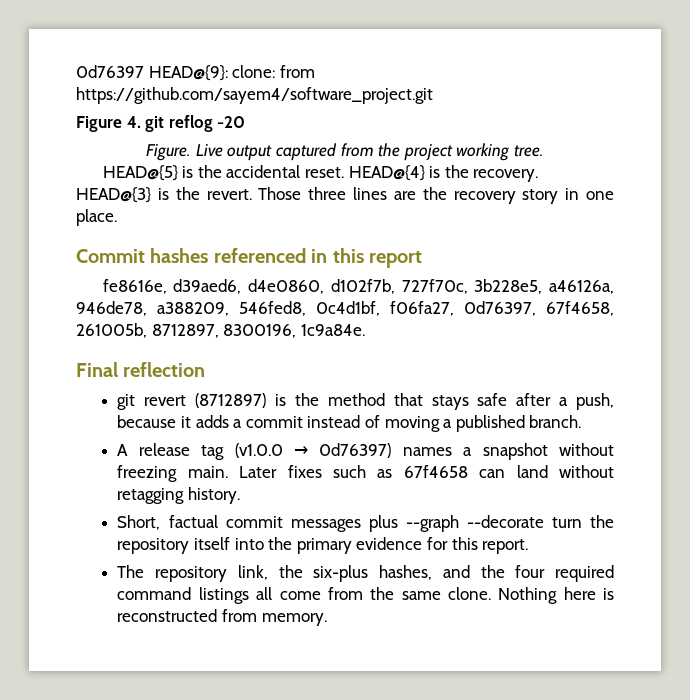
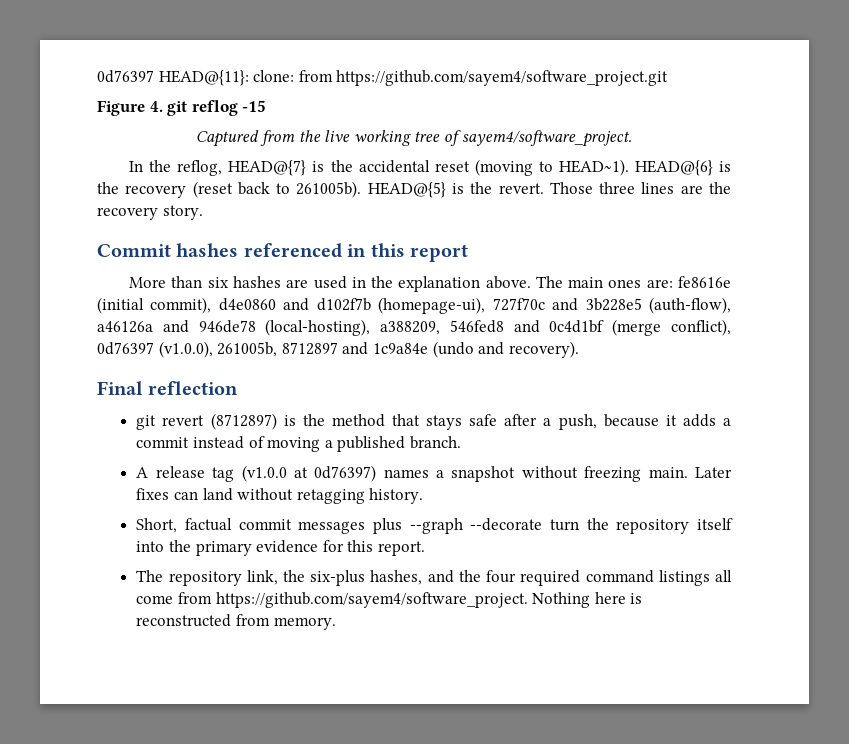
[76,65,228,81] 0d76397 HEAD@{9}: -> [97,70,249,86] 0d76397 HEAD@{11}:
[217,116,246,128] [146,143,544,161] [102,165,539,182] [76,187,151,203] -20 // Figure. Live output captured from the project working tree. // HEAD@{5} is the accidental reset. HEAD@{4} is the recovery. HEAD@{3} -> [242,100,267,112] [196,130,632,147] [129,159,731,176] [97,181,446,198] -15 // Captured from the live working tree of sayem4/software_project. // In the reflog, HEAD@{7} is the accidental reset (moving to HEAD~1). HEAD@{6} is the recovery (reset back to 261005b). HEAD@{5}
[522,188,614,204] [76,209,117,226] story in one place. -> [162,205,203,220] story.
[102,279,614,294] [76,301,614,316] [76,323,365,338] fe8616e, d39aed6, d4e0860, d102f7b, 727f70c, 3b228e5, a46126a, 946de78, a388209, 546fed8, 0c4d1bf, f06fa27, 0d76397, 67f4658, 261005b, 8712897, 8300196, 1c9a84e. -> [129,276,731,292] [97,297,731,314] [97,319,731,336] [97,341,579,358] More than six hashes are used in the explanation above. The main ones are: fe8616e (initial commit), d4e0860 and d102f7b (homepage-ui), 727f70c and 3b228e5 (auth-flow), a46126a and 946de78 (local-hosting), a388209, 546fed8 and 0c4d1bf (merge conflict), 0d76397 (v1.0.0), 261005b, 8712897 and 1c9a84e (undo and recovery).
[294,446,309,456] → -> [293,467,308,478] at
[333,465,468,478] such as 67f4658 -> (170, 494) none
[370,587,491,600] the same clone. -> [215,592,528,608] https://github.com/sayem4/software_project.

